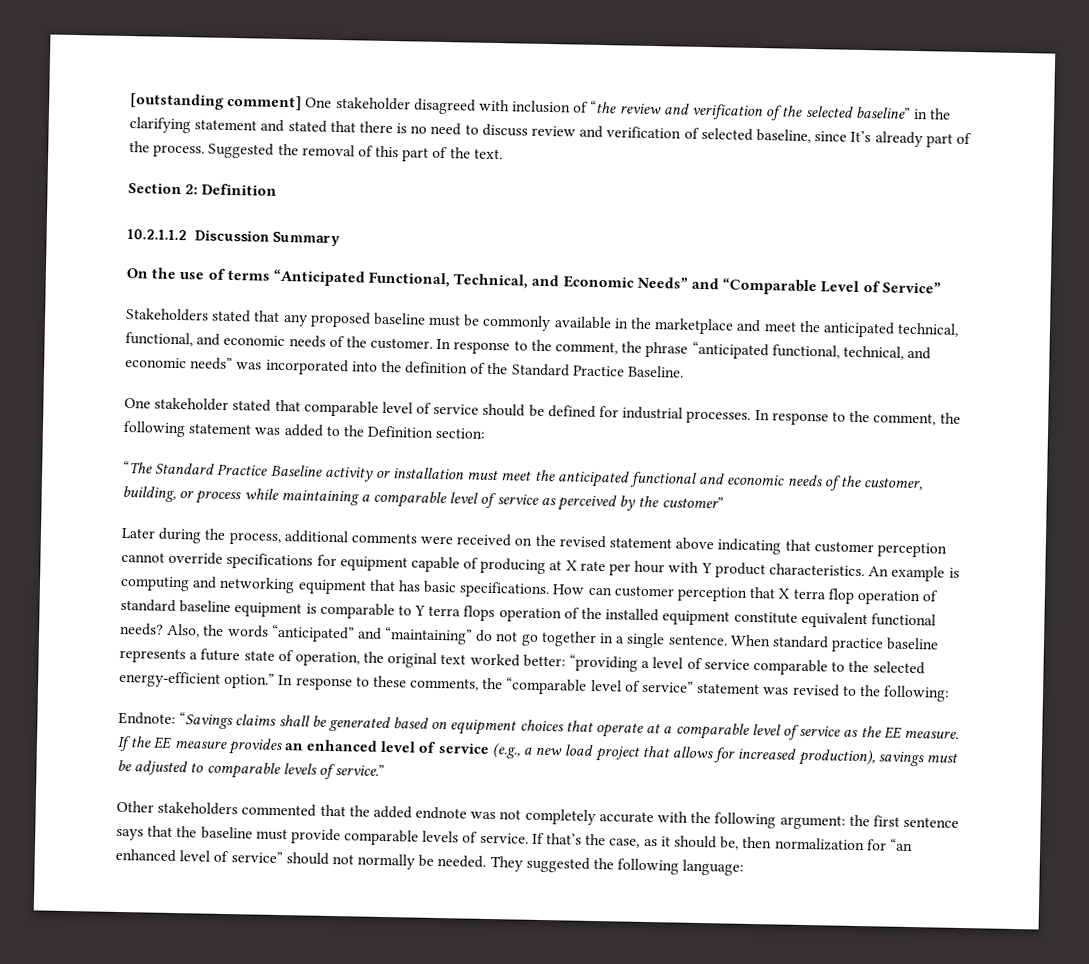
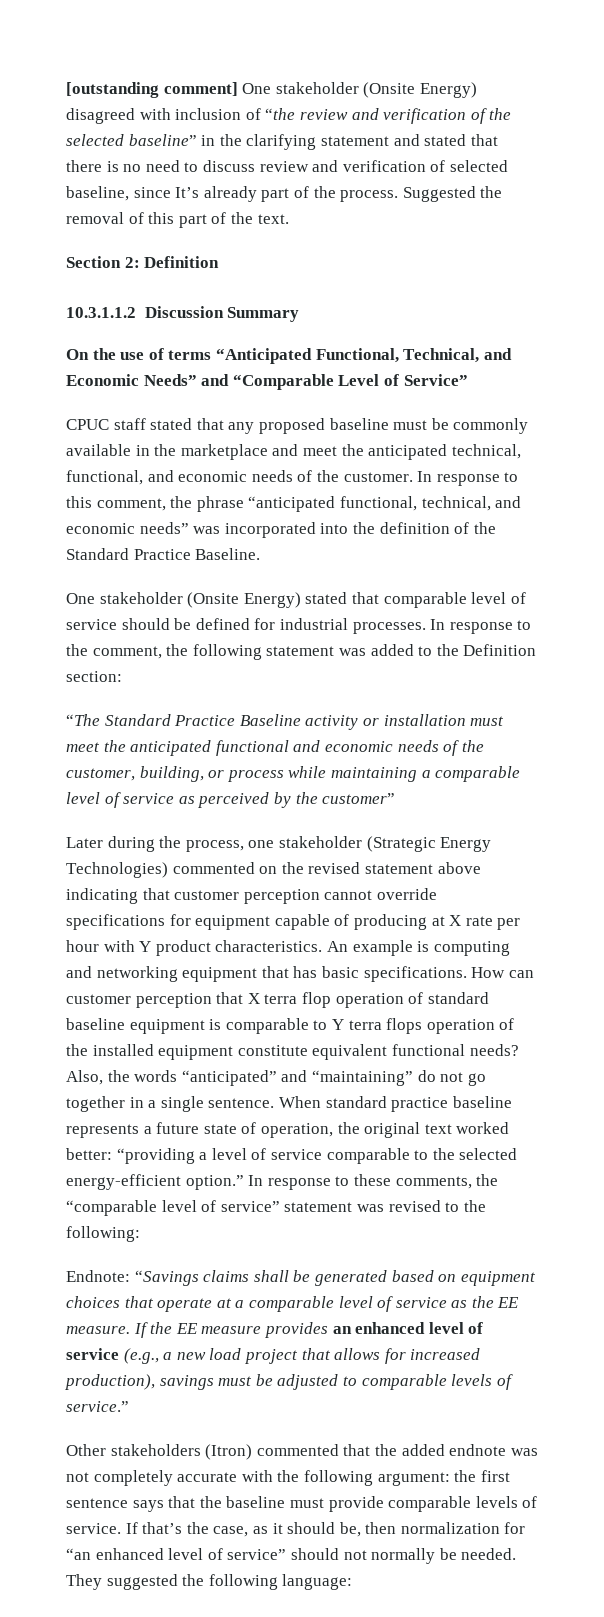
(411, 103) none -> [363,82,477,98] (Onsite Energy)
[127,229,187,241] 10.2.1.1.2 -> [66,307,136,318] 10.3.1.1.2
[126,308,209,322] Stakeholders -> [66,418,146,430] CPUC staff
[530,339,552,352] the -> [66,496,92,508] this
(230, 404) none -> [187,592,301,608] (Onsite Energy)
[283,530,512,547] additional comments were received -> [248,836,492,852] [66,862,255,878] one stakeholder (Strategic Energy Technologies) commented
(239, 808) none -> [205,1444,253,1460] (Itron)

